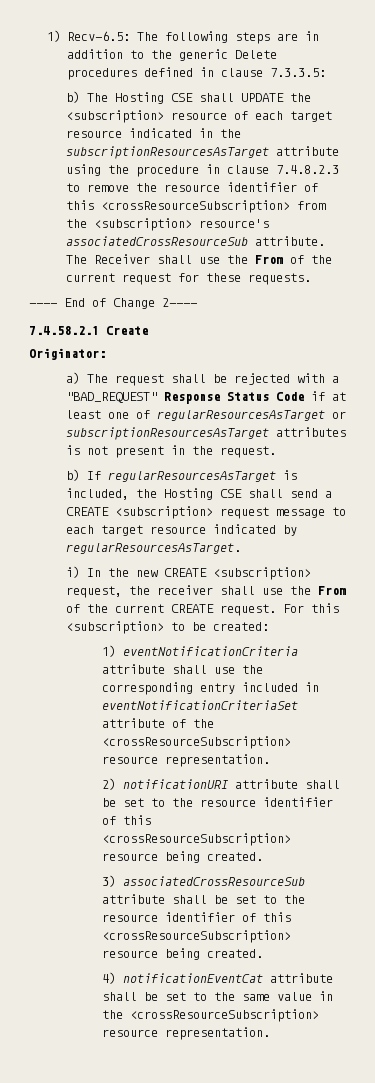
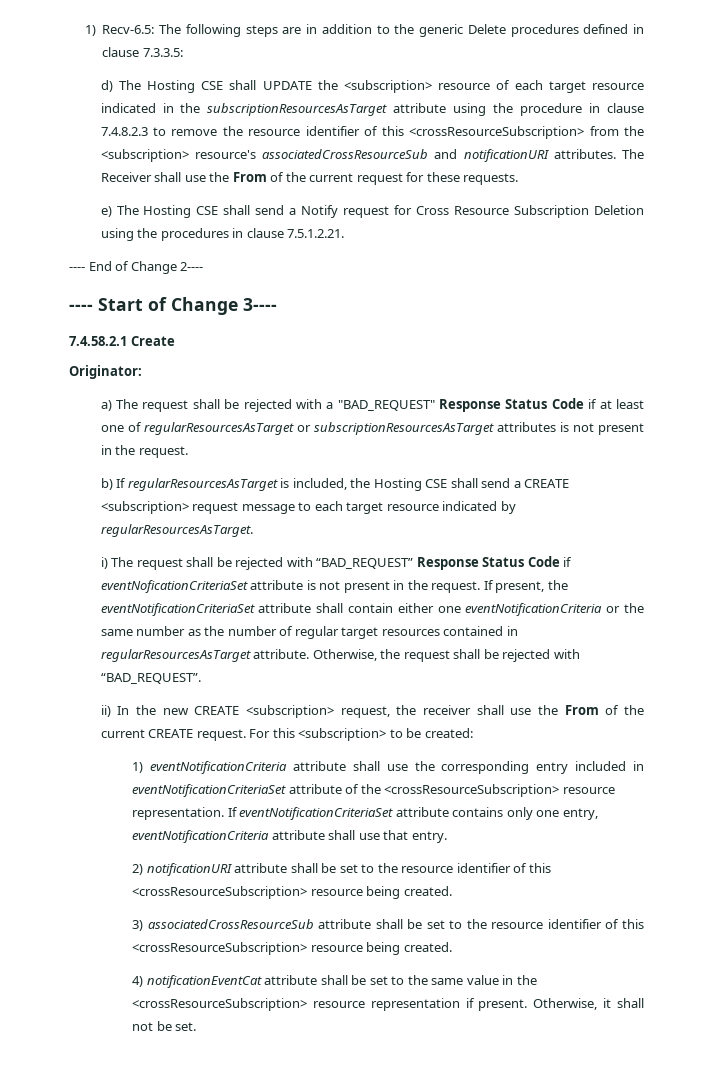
[65,91,80,103] b) -> [100,80,113,92] d)
[254,236,325,246] attribute. -> [434,149,616,162] and notificationURI attributes.
(311, 279) none -> [100,205,644,218] [100,228,345,241] // e) The Hosting CSE shall send a Notify request for Cross Resource Subscription Deletion using the procedures in clause 7.5.1.2.21.
(197, 302) none -> [69,297,277,315] // ---- Start of Change 3----
(80, 572) none -> [111,556,573,570] [100,580,568,593] [100,603,644,616] [100,626,518,639] [100,649,580,662] [100,673,201,684] [100,705,111,717] The request shall be rejected with “BAD_REQUEST” Response Status Code if eventNoficationCriteriaSet attribute is not present in the request. If present, the eventNotificationCriteriaSet attribute shall contain either one eventNotificationCriteria or the same number as the number of regular target resources contained in regularResourcesAsTarget attribute. Otherwise, the request shall be rejected with “BAD_REQUEST”. // ii)
(271, 760) none -> [227,807,598,820] [132,830,447,843] If eventNotificationCriteriaSet attribute contains only one entry, eventNotificationCriteria attribute shall use that entry.
[165,1027,271,1040] representation. -> [370,998,644,1011] [132,1021,197,1031] representation if present. Otherwise, it shall not be set.

